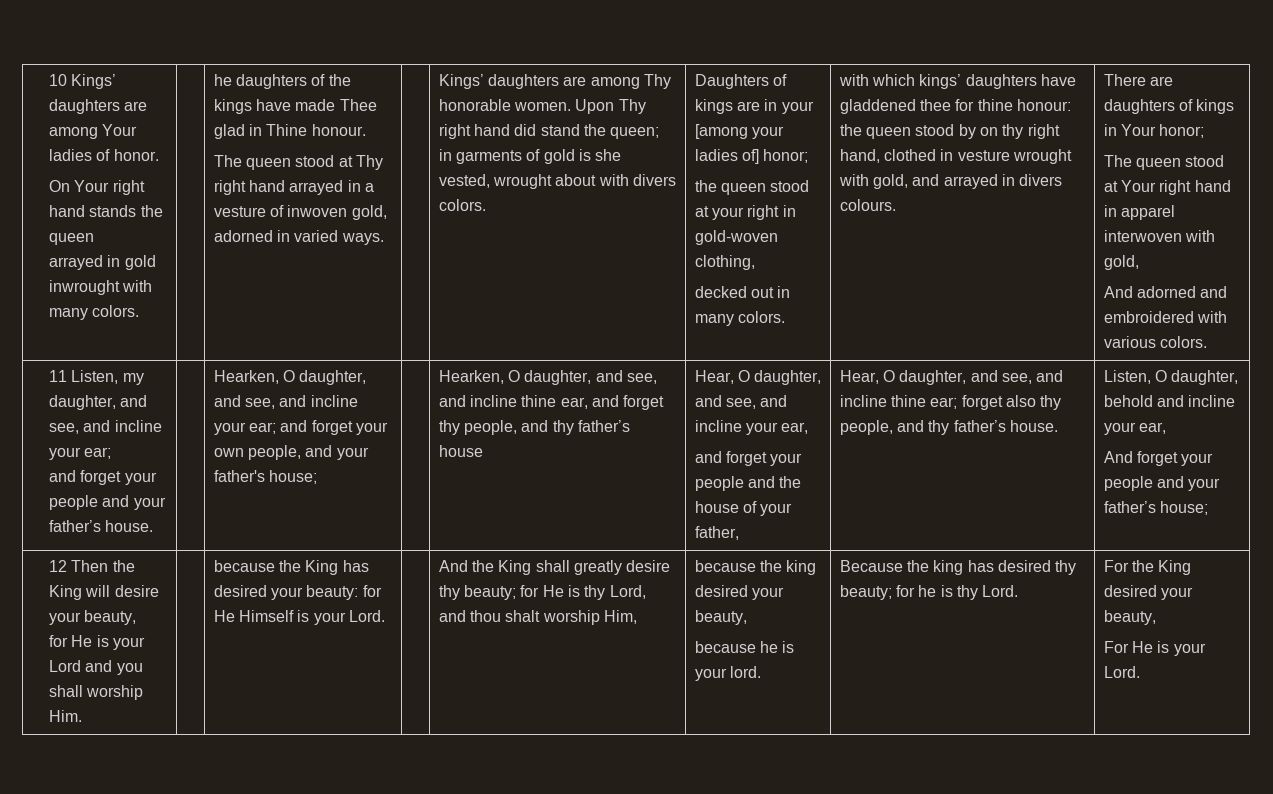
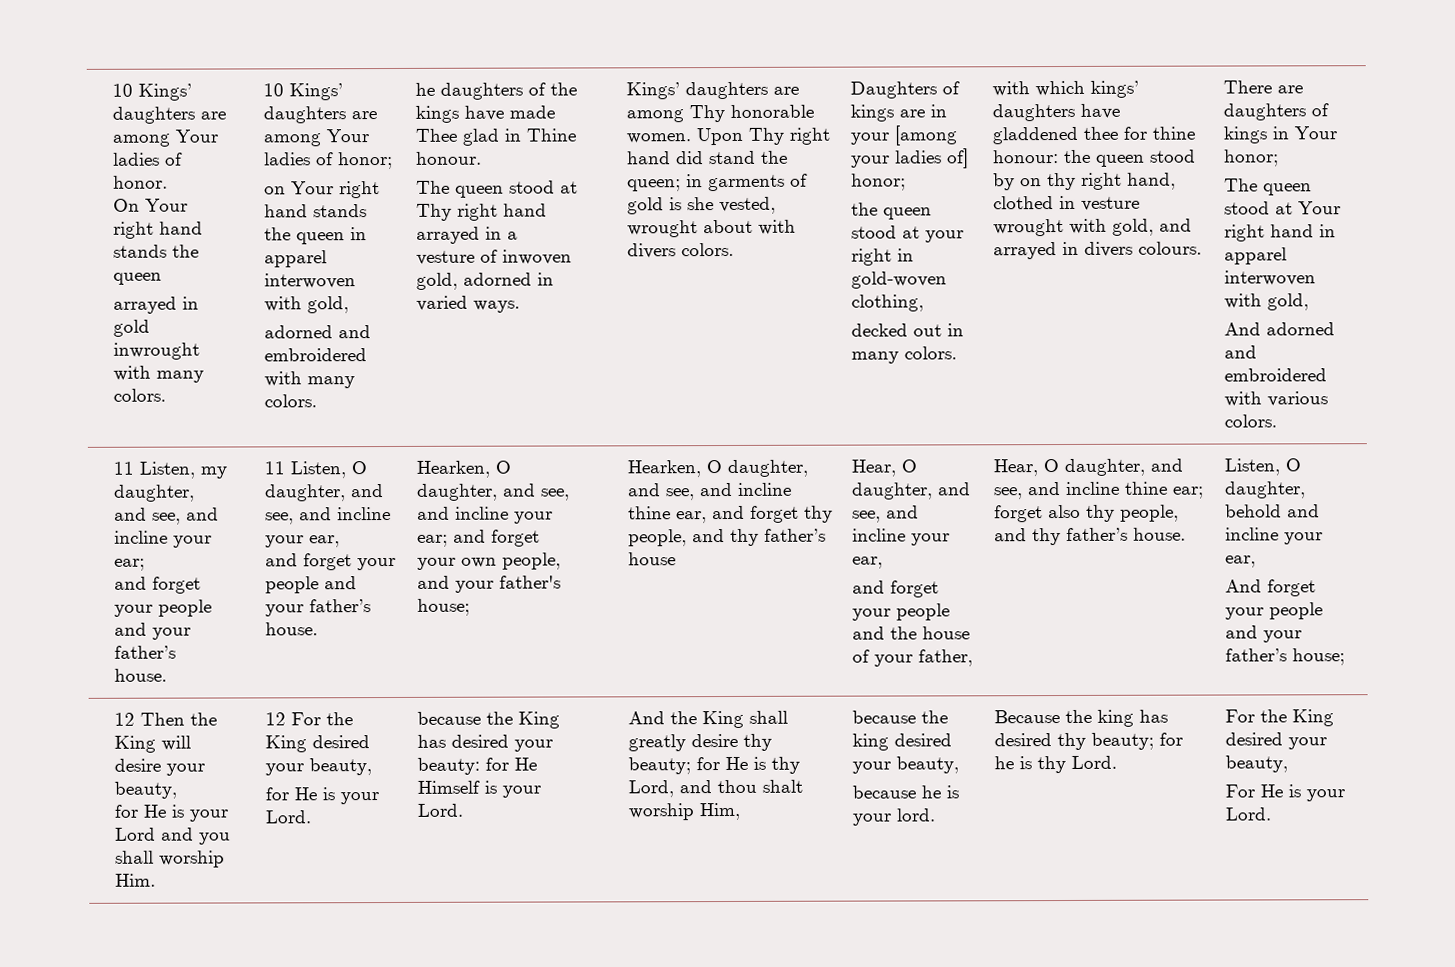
(140, 311) none -> [263,83,344,101] [263,106,378,124] [263,129,370,147] [264,151,394,170] [264,181,381,199] [264,204,368,218] [264,227,368,245] [264,250,328,268] [264,273,357,289] [264,296,350,314] [264,325,372,339] [264,348,368,362] [264,371,356,389] [264,394,318,408] 10 Kings’ daughters are among Your ladies of honor; // on Your right hand stands the queen in apparel interwoven with gold, // adorned and embroidered with many colors.
(154, 526) none -> [264,461,368,479] [265,484,385,502] [265,506,392,525] [265,535,341,548] [265,553,397,571] [265,576,358,594] [265,599,372,617] [265,622,319,636] 11 Listen, O daughter, and see, and incline your ear, // and forget your people and your father’s house.
(82, 716) none -> [265,712,354,726] [265,735,371,753] [265,758,373,776] [265,787,380,805] [265,810,313,824] 12 For the King desired your beauty, // for He is your Lord.

